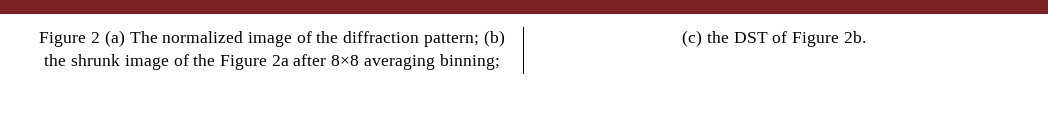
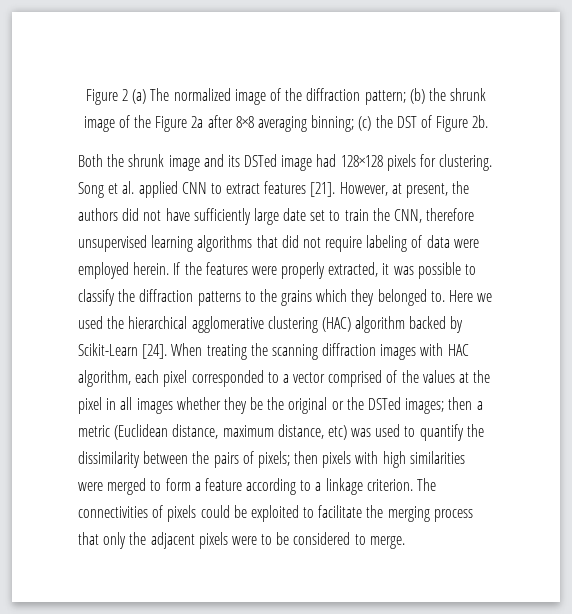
(866, 37) none -> [78,154,493,171] [78,181,470,198] [78,208,475,225] [78,235,479,252] [78,262,477,279] [78,289,493,306] [78,316,464,333] [78,343,469,360] [78,370,491,387] [78,397,483,414] [78,424,484,441] [78,451,465,468] [78,478,437,495] [78,505,473,522] [78,532,405,549] // Both the shrunk image and its DSTed image had 128×128 pixels for clustering. Song et al. applied CNN to extract features [21]. However, at present, the authors did not have sufficiently large date set to train the CNN, therefore unsupervised learning algorithms that did not require labeling of data were employed herein. If the features were properly extracted, it was possible to classify the diffraction patterns to the grains which they belonged to. Here we used the hierarchical agglomerative clustering (HAC) algorithm backed by Scikit-Learn [24]. When treating the scanning diffraction images with HAC algorithm, each pixel corresponded to a vector comprised of the values at the pixel in all images whether they be the original or the DSTed images; then a metric (Euclidean distance, maximum distance, etc) was used to quantify the dissimilarity between the pairs of pixels; then pixels with high similarities were merged to form a feature according to a linkage criterion. The connectivities of pixels could be exploited to facilitate the merging process that only the adjacent pixels were to be considered to merge.

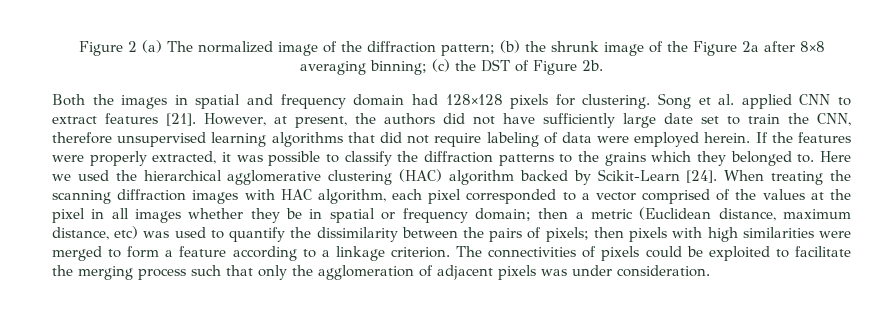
[128,154,313,171] shrunk image and its DSTed image -> [121,94,405,109] images in spatial and frequency domain
[267,397,445,414] the original or the DSTed images; -> [309,208,531,223] in spatial or frequency domain;
(473, 515) none -> [191,265,221,276] such
[150,532,405,549] adjacent pixels were to be considered to merge. -> [318,265,710,280] agglomeration of adjacent pixels was under consideration.

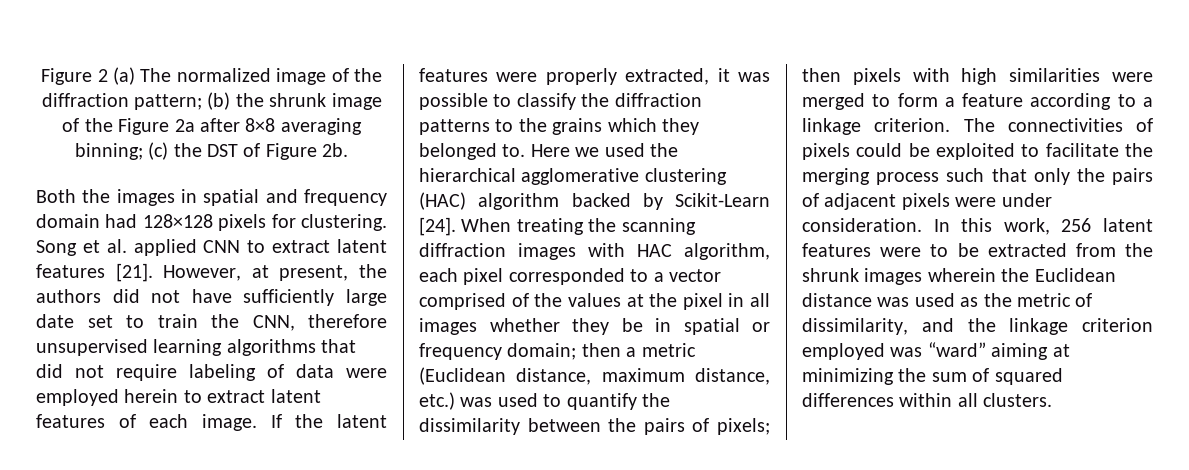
(97, 120) none -> [336,239,387,253] latent
[704,132,751,143] herein. -> [124,389,321,403] [36,414,257,431] herein to extract latent features of each image.
(793, 137) none -> [337,414,388,428] latent
[114,226,139,239] etc) -> [419,392,455,410] etc.)
[318,265,414,280] agglomeration -> [1112,168,1153,185] pairs
[541,269,567,276] was -> [955,197,997,207] were
(710, 271) none -> [933,218,1153,235] [802,243,1153,257] [802,268,1116,285] [802,293,1093,307] [802,318,1153,335] [802,342,1070,360] [802,368,1063,385] [802,393,1053,407] In this work, 256 latent features were to be extracted from the shrunk images wherein the Euclidean distance was used as the metric of dissimilarity, and the linkage criterion employed was “ward” aiming at minimizing the sum of squared differences within all clusters.

